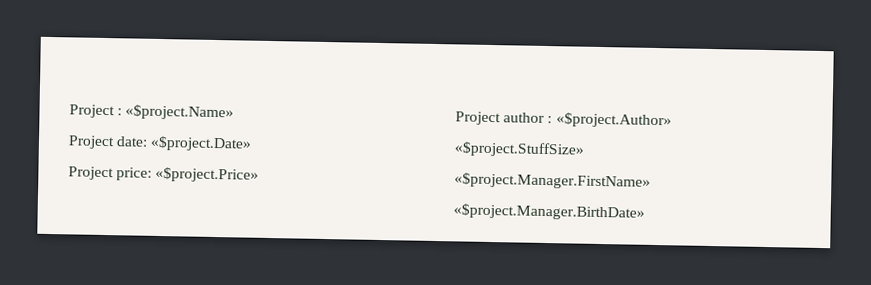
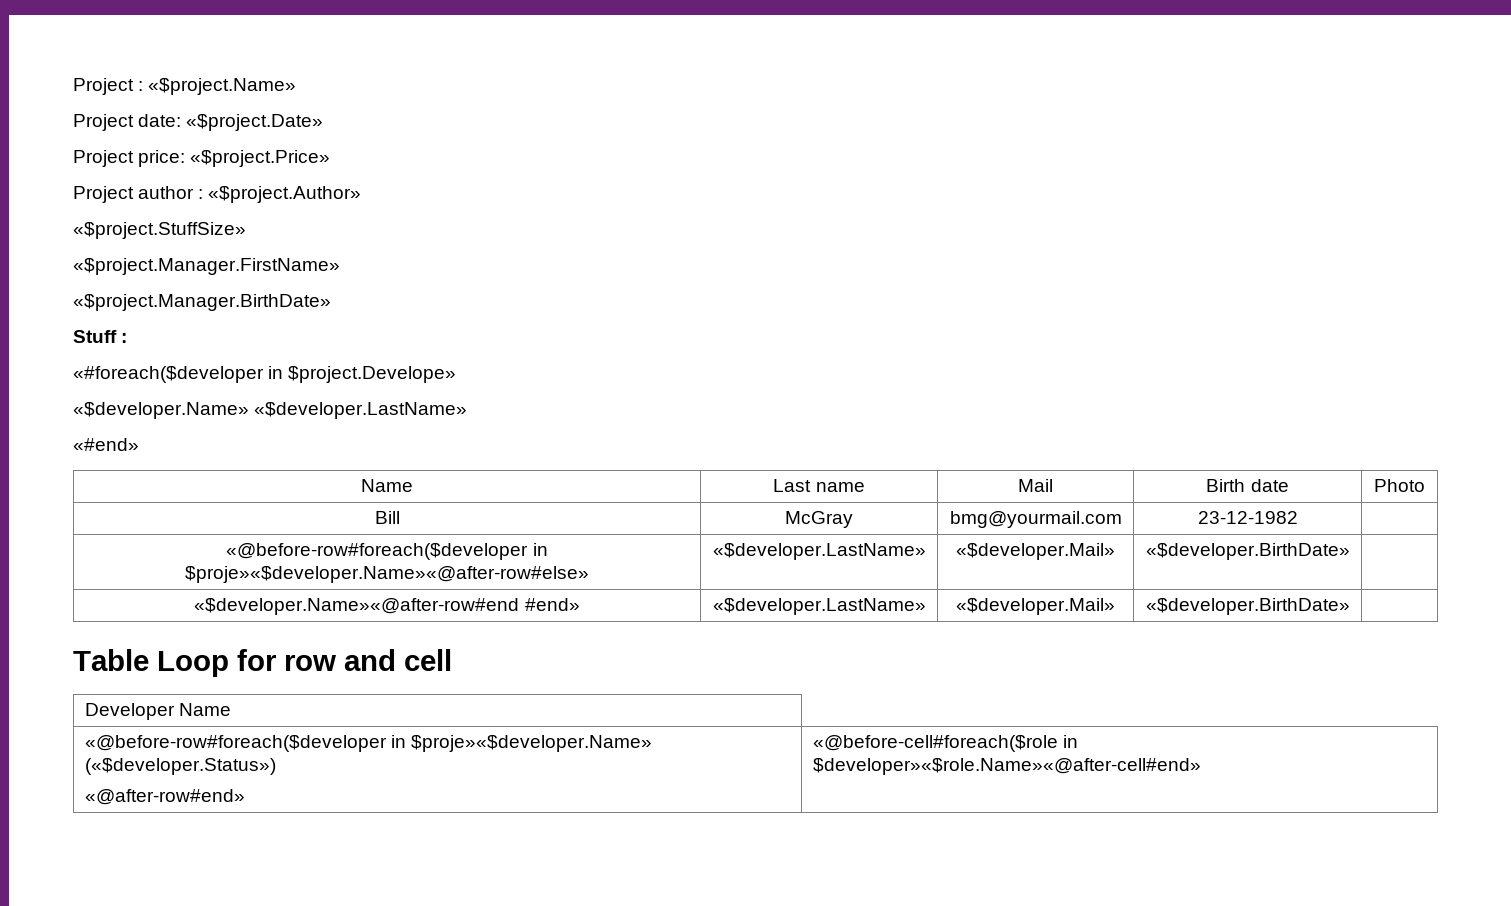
(645, 212) none -> [73,330,128,343] [73,366,457,383] [73,402,468,419] [73,438,139,451] [361,479,413,492] [773,479,865,492] [1018,479,1053,492] [1206,479,1289,492] [1374,479,1425,492] [374,511,400,524] [785,511,853,528] [949,511,1122,528] [1197,511,1298,524] [226,543,548,560] [185,566,589,583] [712,543,926,560] [956,543,1115,560] [1145,543,1350,560] [194,598,580,615] [712,598,926,615] [956,598,1115,615] [1145,598,1350,615] [73,649,452,677] [84,703,231,720] [84,735,652,752] [84,758,276,775] [84,789,245,805] [812,735,1078,752] [812,758,1201,775] // Stuff : // «#foreach($developer in $project.Develope» // «$developer.Name» «$developer.LastName» // «#end» // Name | Last name | Mail | Birth date | Photo // Bill | McGray | bmg@yourmail.com | 23-12-1982 | // «@before-row#foreach($developer in $proje»«$developer.Name»«@after-row#else» | «$developer.LastName» | «$developer.Mail» | «$developer.BirthDate» | // «$developer.Name»«@after-row#end #end» | «$developer.LastName» | «$developer.Mail» | «$developer.BirthDate» | // Table Loop for row and cell // Developer Name // «@before-row#foreach($developer in $proje»«$developer.Name» («$developer.Status») // «@after-row#end» | «@before-cell#foreach($role in $developer»«$role.Name»«@after-cell#end»

